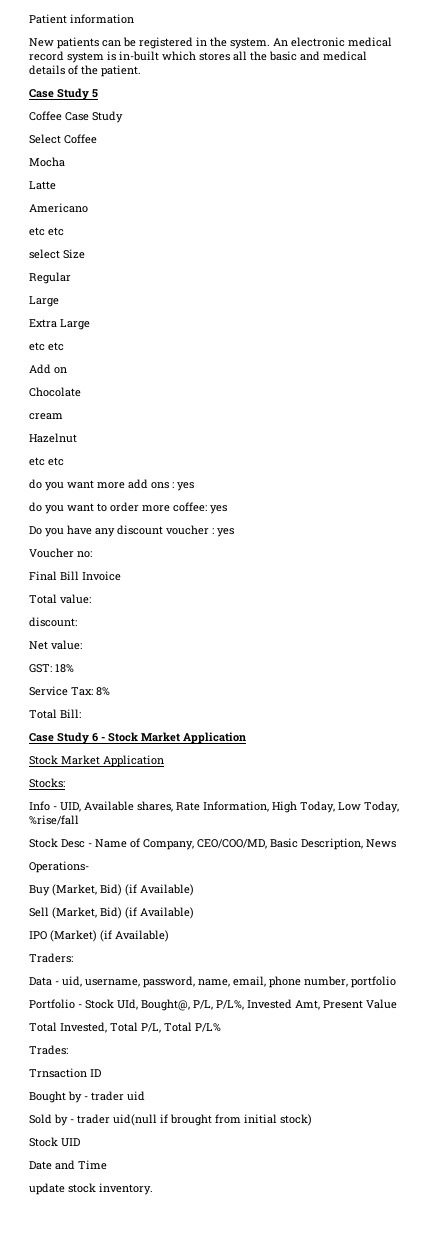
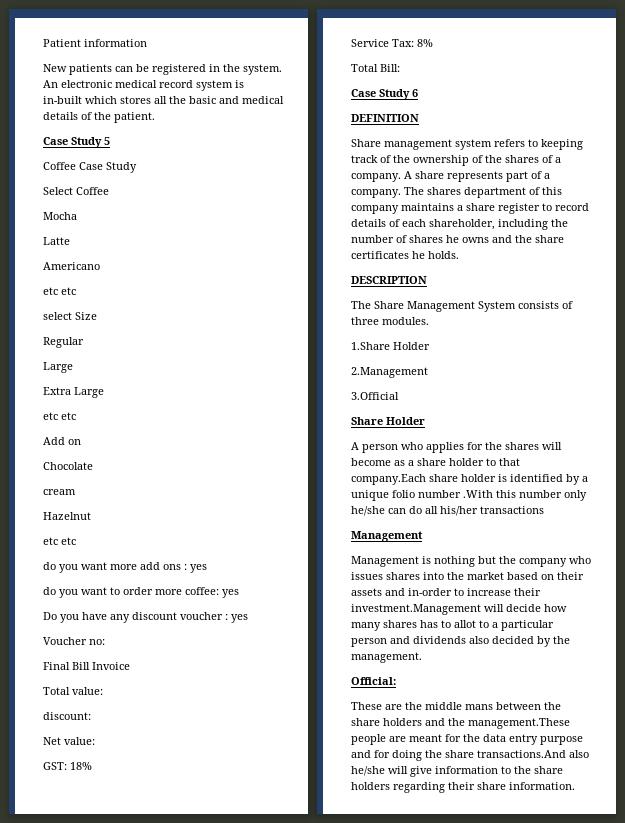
[101,732,246,744] [29,755,164,767] [29,778,65,788] [29,801,399,813] [29,815,79,825] [29,838,396,850] [29,861,89,873] [29,884,194,896] [29,907,194,919] [29,930,169,942] [29,953,73,963] [29,976,396,988] [29,999,397,1011] [29,1022,221,1033] [29,1045,68,1055] [29,1068,101,1078] [29,1091,145,1103] [29,1114,312,1126] [29,1137,80,1147] [29,1160,107,1170] [29,1183,153,1195] - Stock Market Application // Stock Market Application // Stocks: // Info - UID, Available shares, Rate Information, High Today, Low Today, %rise/fall // Stock Desc - Name of Company, CEO/COO/MD, Basic Description, News // Operations- // Buy (Market, Bid) (if Available) // Sell (Market, Bid) (if Available) // IPO (Market) (if Available) // Traders: // Data - uid, username, password, name, email, phone number, portfolio // Portfolio - Stock UId, Bought@, P/L, P/L%, Invested Amt, Present Value // Total Invested, Total P/L, Total P/L% // Trades: // Trnsaction ID // Bought by - trader uid // Sold by - trader uid(null if brought from initial stock) // Stock UID // Date and Time // update stock inventory. -> [351,114,419,122] [351,139,583,150] [351,155,561,166] [351,171,550,182] [351,187,562,198] [351,203,589,214] [351,219,568,230] [351,235,564,243] [351,251,459,259] [351,276,427,284] [351,301,573,312] [351,317,429,325] [351,342,430,350] [351,367,428,378] [351,392,399,400] [351,417,425,425] [351,442,562,453] [351,458,520,466] [351,474,588,485] [351,490,587,501] [351,506,544,516] [351,531,423,542] [351,556,591,567] [351,572,584,580] [351,588,541,596] [351,604,567,615] [351,620,554,631] [351,636,570,647] [351,652,422,663] [351,677,396,685] [351,702,561,710] [351,718,570,729] [351,734,583,745] [351,750,589,761] [351,766,563,777] [351,782,575,793] // DEFINITION // Share management system refers to keeping track of the ownership of the shares of a company. A share represents part of a company. The shares department of this company maintains a share register to record details of each shareholder, including the number of shares he owns and the share certificates he holds. // DESCRIPTION // The Share Management System consists of three modules. // 1.Share Holder // 2.Management // 3.Official // Share Holder // A person who applies for the shares will become as a share holder to that company.Each share holder is identified by a unique folio number .With this number only he/she can do all his/her transactions // Management // Management is nothing but the company who issues shares into the market based on their assets and in-order to increase their investment.Management will decide how many shares has to allot to a particular person and dividends also decided by the management. // Official: // These are the middle mans between the share holders and the management.These people are meant for the data entry purpose and for doing the share transactions.And also he/she will give information to the share holders regarding their share information.

